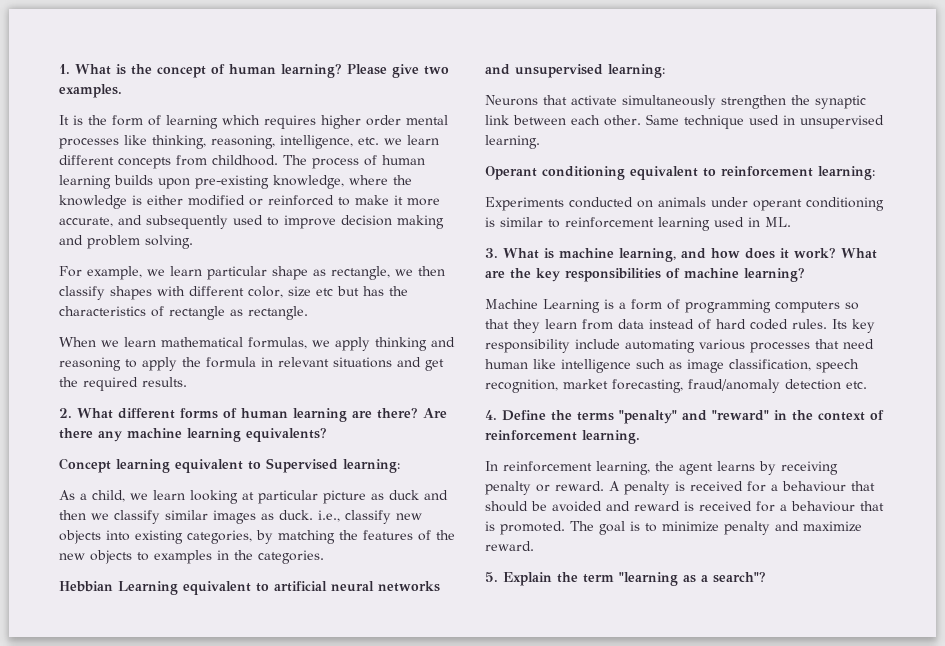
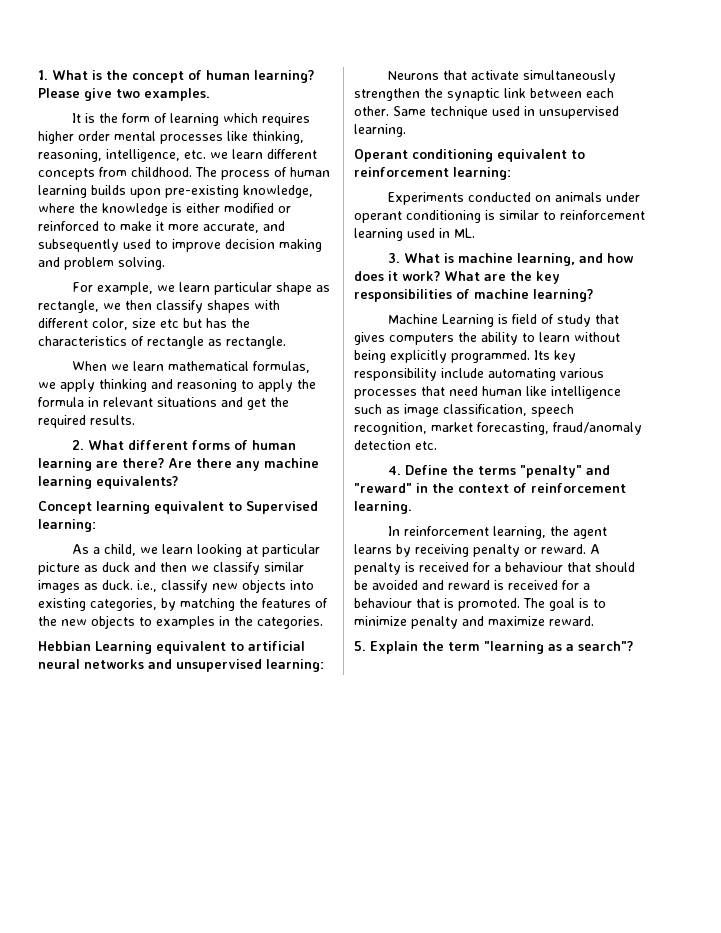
[619,299,859,313] [485,319,827,333] a form of programming computers so that they learn from data instead of hard coded rules. -> [511,314,619,327] [354,332,620,345] [354,350,530,363] field of study that gives computers the ability to learn without being explicitly programmed.

